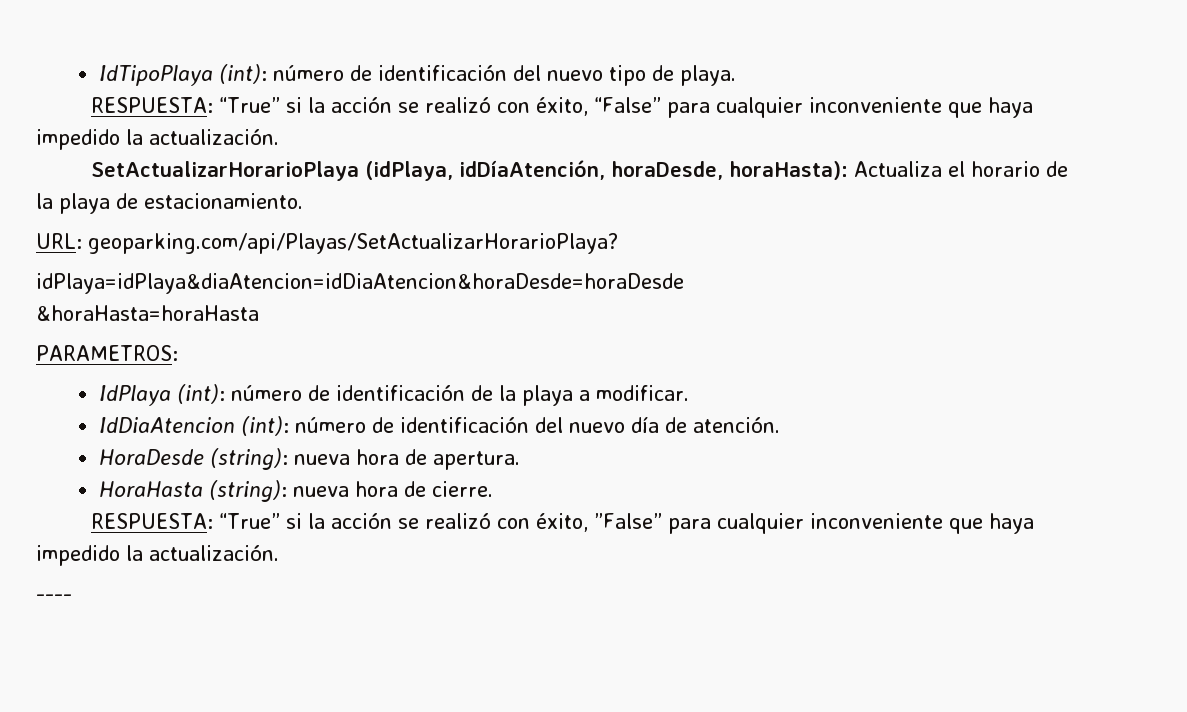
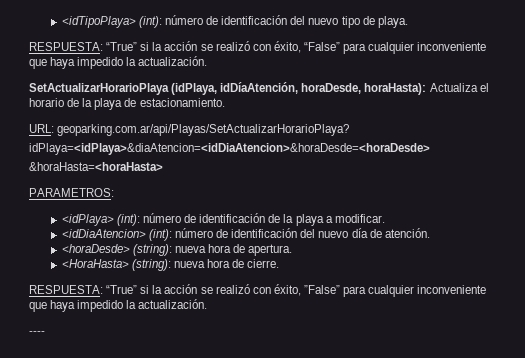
[98,65,213,86] IdTipoPlaya -> [61,16,136,28] <idTipoPlaya>
[88,233,618,254] [36,273,684,294] [36,305,259,321] geoparking.com/api/Playas/SetActualizarHorarioPlaya? // idPlaya=idPlaya&diaAtencion=idDiaAtencion&horaDesde=horaDesde // &horaHasta=horaHasta -> [57,124,350,136] [29,143,430,155] [29,162,163,171] geoparking.com.ar/api/Playas/SetActualizarHorarioPlaya? // idPlaya=<idPlaya>&diaAtencion=<idDiaAtencion>&horaDesde=<horaDesde> // &horaHasta=<horaHasta>
[98,385,171,406] IdPlaya -> [61,214,114,226] <idPlaya>
[98,417,235,433] IdDiaAtencion -> [61,229,146,238] <idDiaAtencion>
[98,449,204,465] HoraDesde -> [61,244,130,253] <horaDesde>
[98,481,203,497] HoraHasta -> [61,259,129,268] <HoraHasta>

